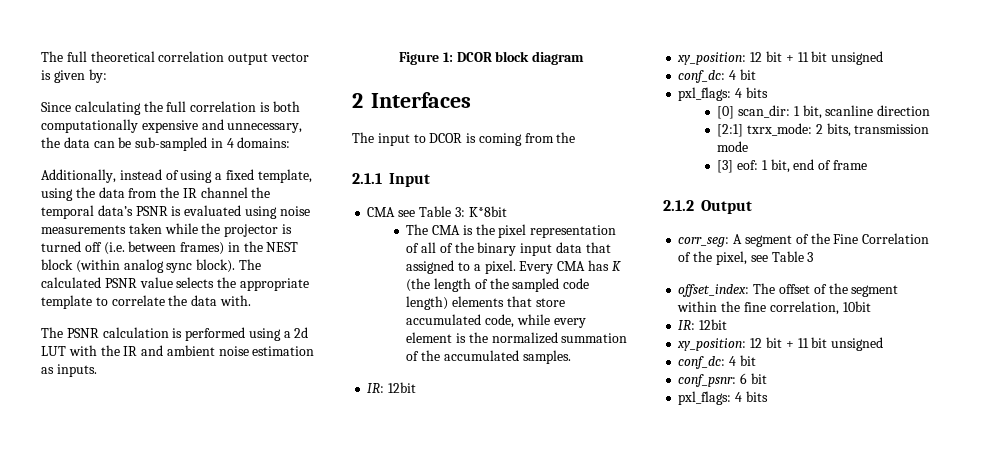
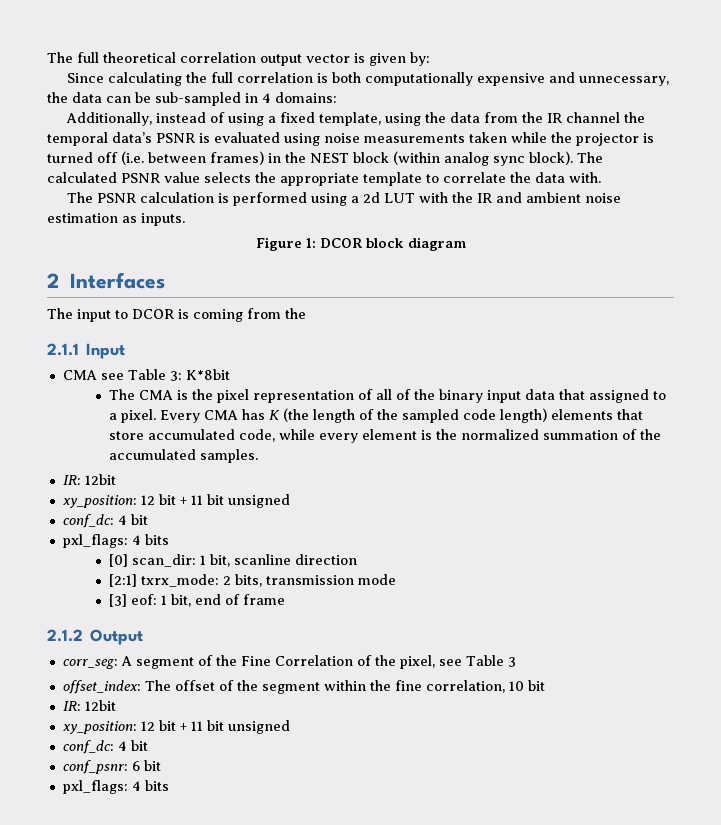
[842,301,871,312] 10bit -> [508,680,545,691] 10 bit

